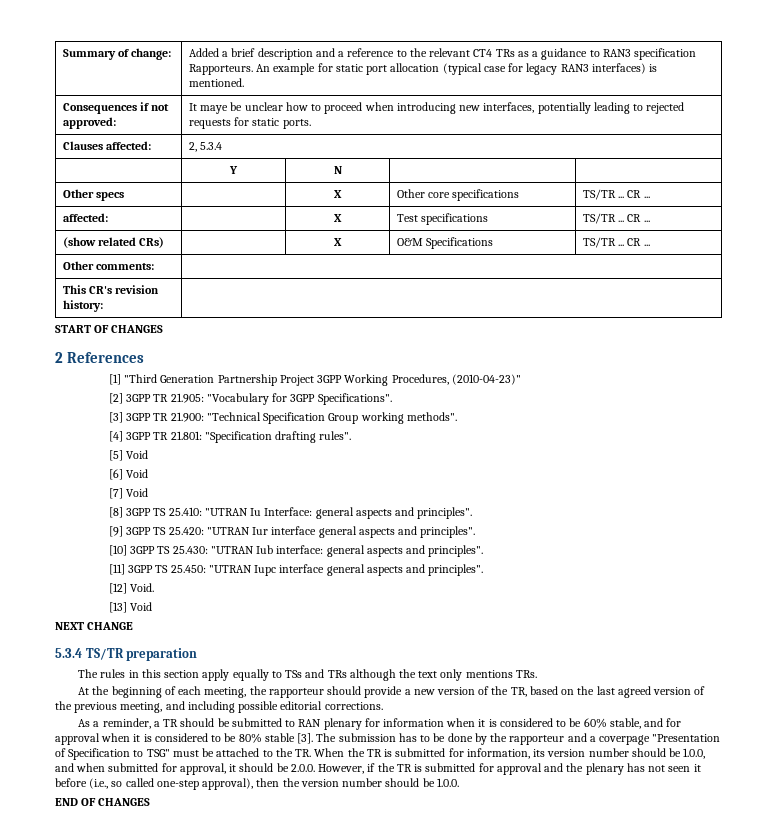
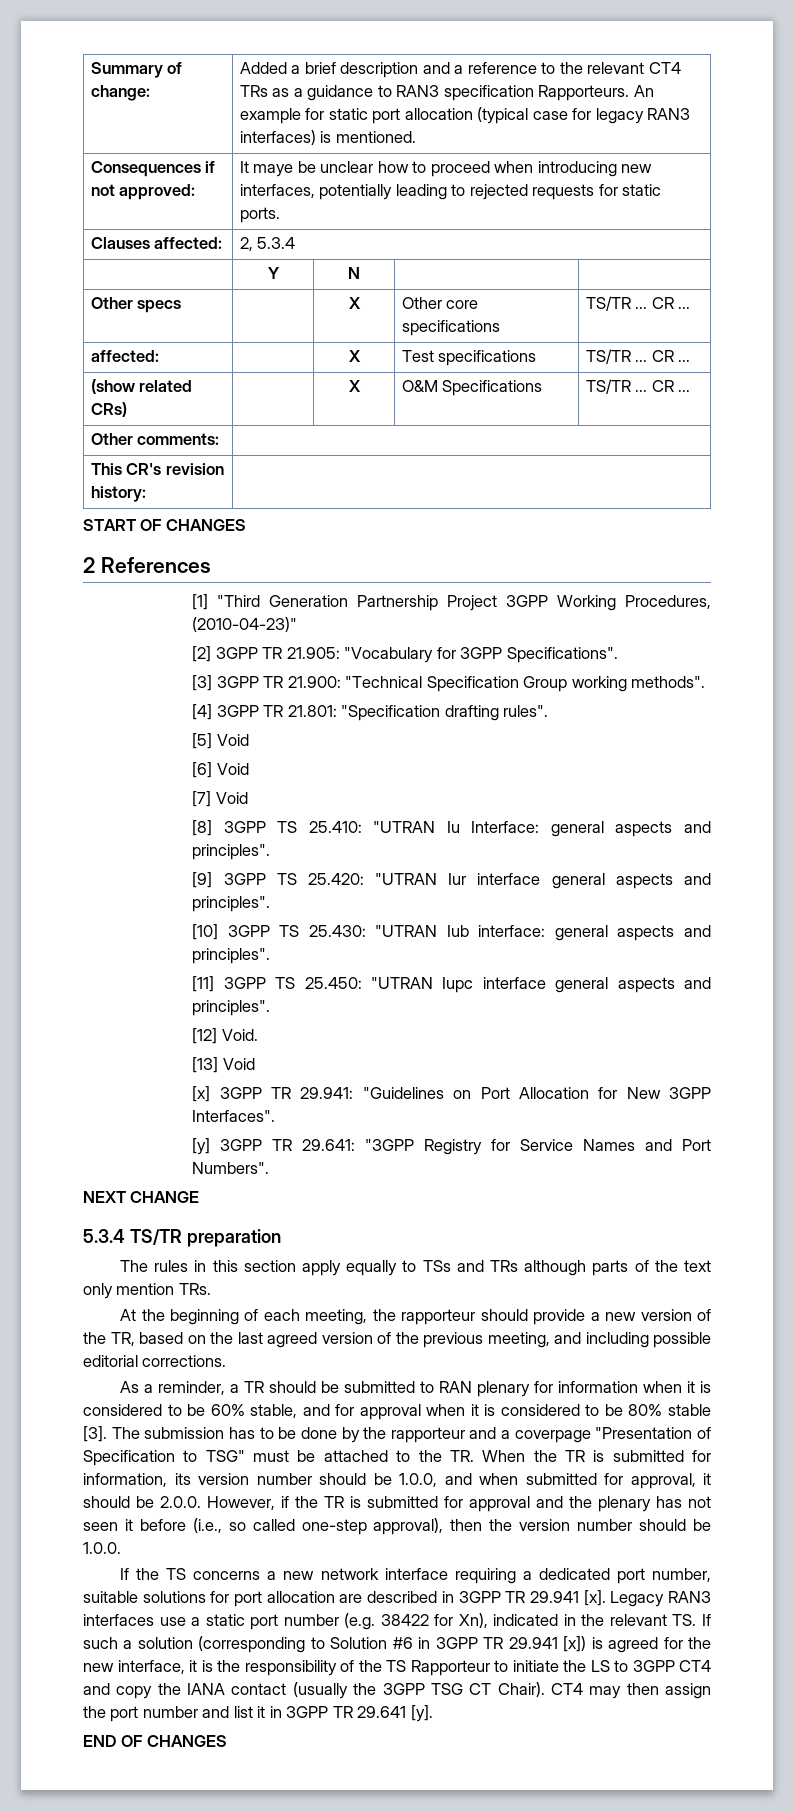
(153, 606) none -> [192,1086,712,1102] [192,1110,276,1122] [192,1138,711,1155] [192,1162,270,1174] // [x] 3GPP TR 29.941: "Guidelines on Port Allocation for New 3GPP Interfaces". // [y] 3GPP TR 29.641: "3GPP Registry for Service Names and Port Numbers".
(396, 675) none -> [592,1260,649,1276] parts of
[465,670,513,678] mentions -> [116,1283,175,1295] mention
(459, 782) none -> [120,1568,711,1584] [83,1590,711,1607] [83,1613,711,1630] [83,1636,712,1653] [83,1660,711,1676] [83,1682,711,1699] [83,1705,433,1722] // If the TS concerns a new network interface requiring a dedicated port number, suitable solutions for port allocation are described in 3GPP TR 29.941 [x]. Legacy RAN3 interfaces use a static port number (e.g. 38422 for Xn), indicated in the relevant TS. If such a solution (corresponding to Solution #6 in 3GPP TR 29.941 [x]) is agreed for the new interface, it is the responsibility of the TS Rapporteur to initiate the LS to 3GPP CT4 and copy the IANA contact (usually the 3GPP TSG CT Chair). CT4 may then assign the port number and list it in 3GPP TR 29.641 [y].

